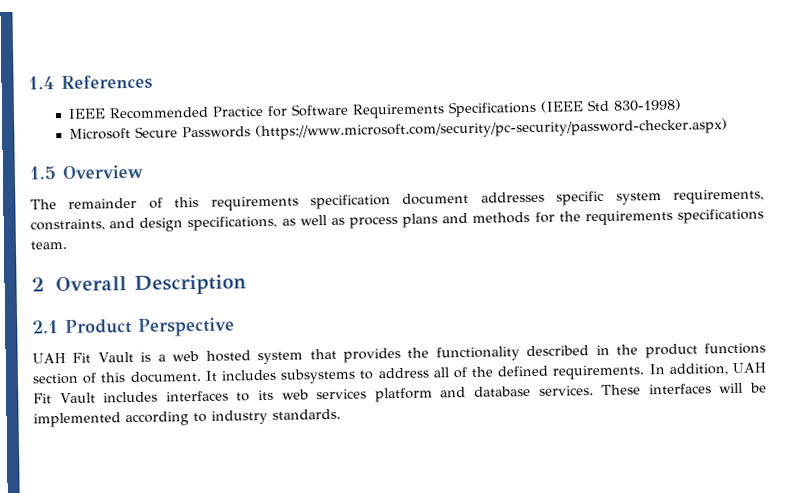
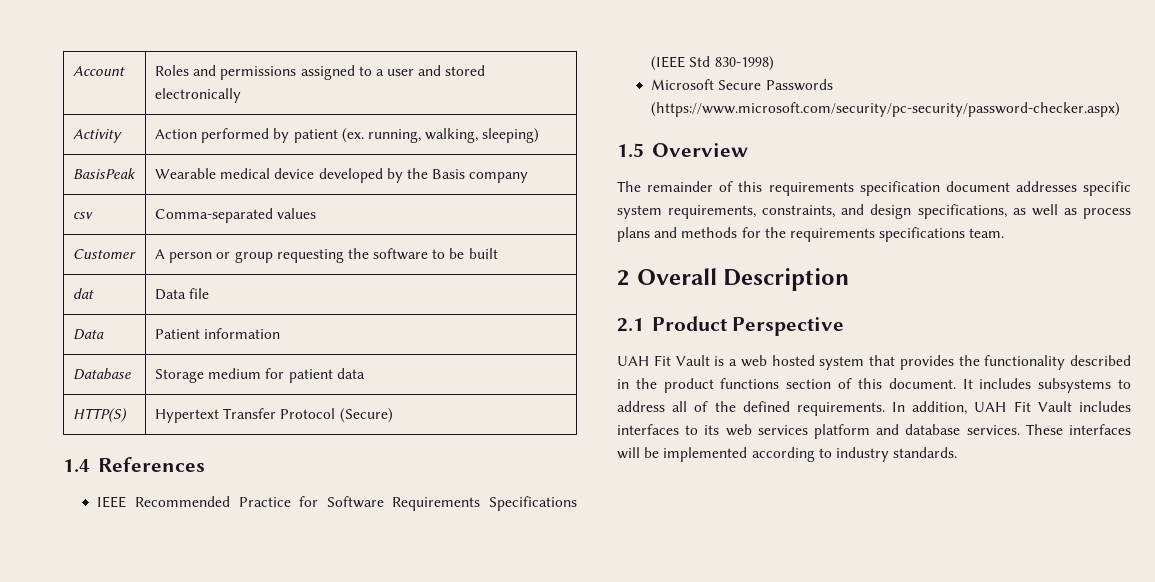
(28, 83) none -> [73,66,126,76] [155,65,486,80] [155,88,242,103] [73,129,123,143] [155,128,540,143] [73,168,137,179] [155,168,529,183] [73,212,94,219] [155,208,317,223] [73,249,137,259] [155,248,498,263] [73,288,95,299] [155,288,210,300] [73,329,105,340] [155,328,281,339] [73,368,132,380] [155,368,365,383] [73,408,128,423] [155,408,393,423] Account | Roles and permissions assigned to a user and stored electronically // Activity | Action performed by patient (ex. running, walking, sleeping) // BasisPeak | Wearable medical device developed by the Basis company // csv | Comma-separated values // Customer | A person or group requesting the software to be built // dat | Data file // Data | Patient information // Database | Storage medium for patient data // HTTP(S) | Hypertext Transfer Protocol (Secure) //

